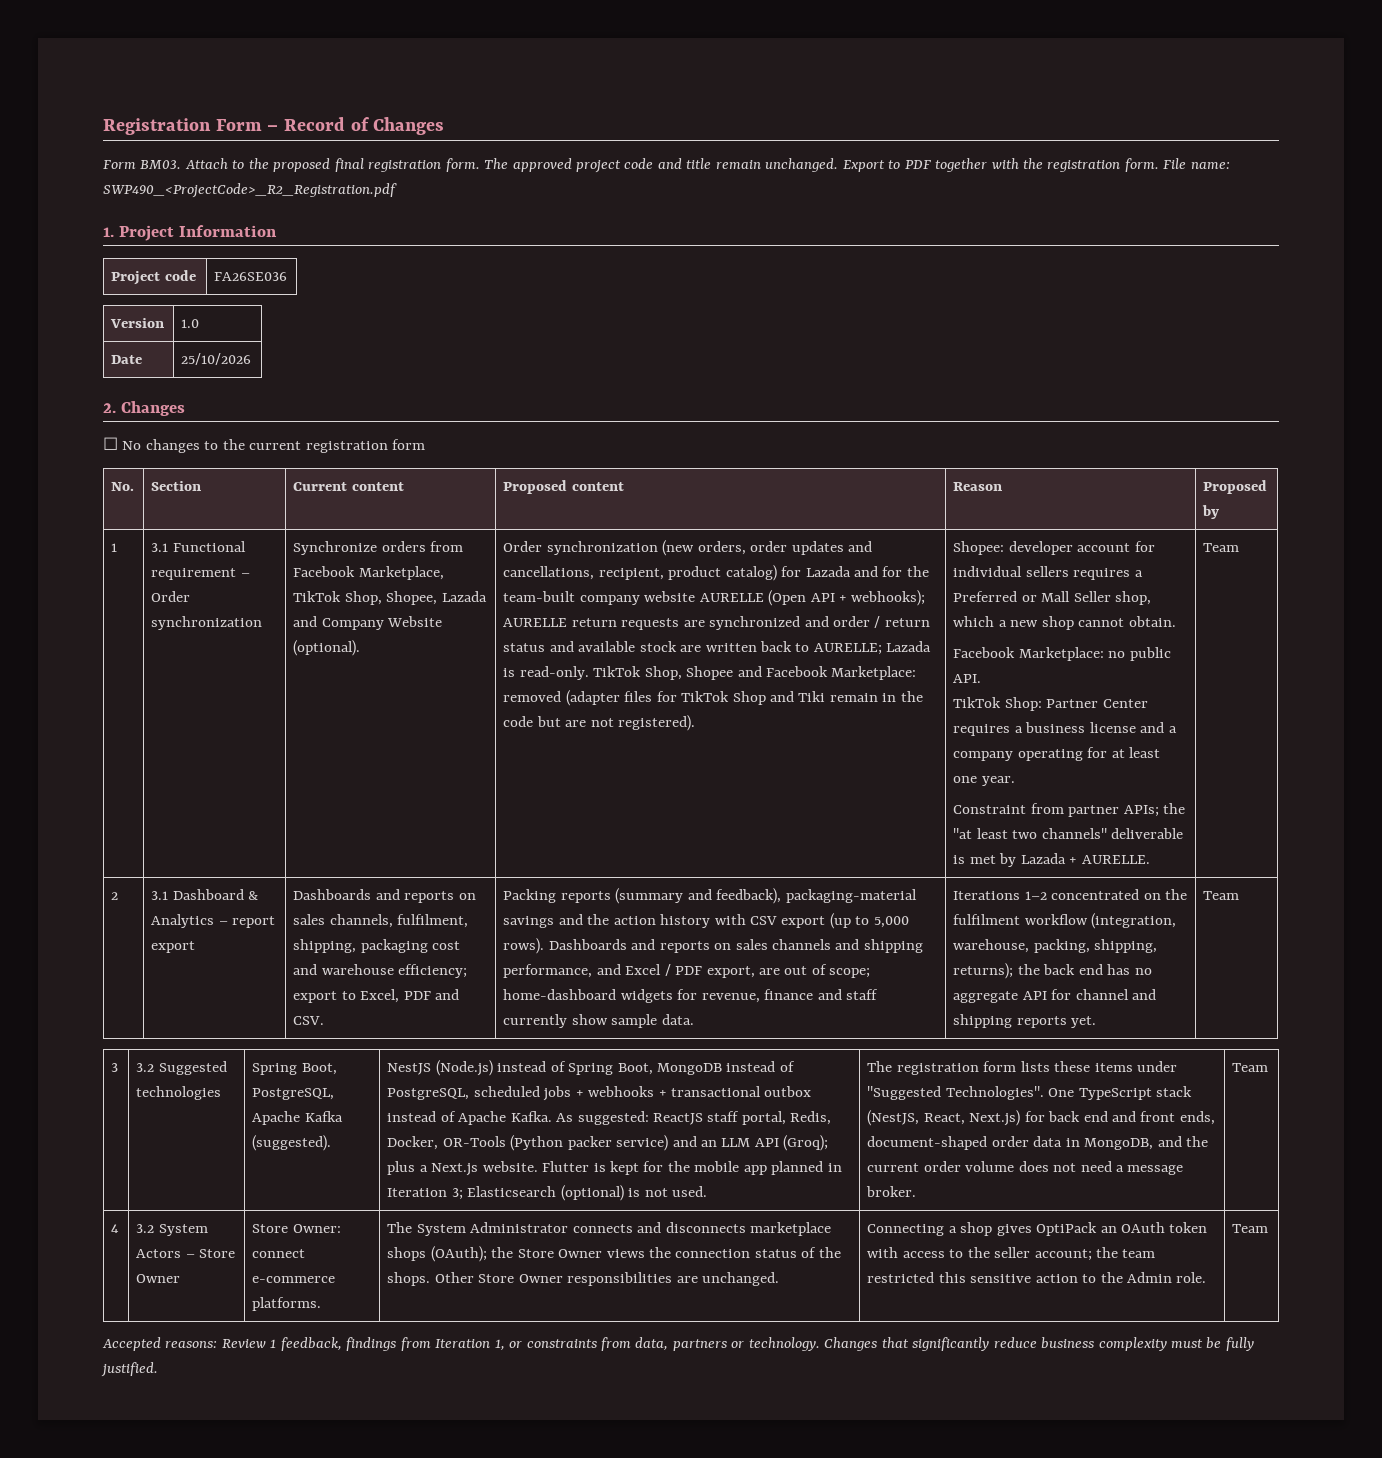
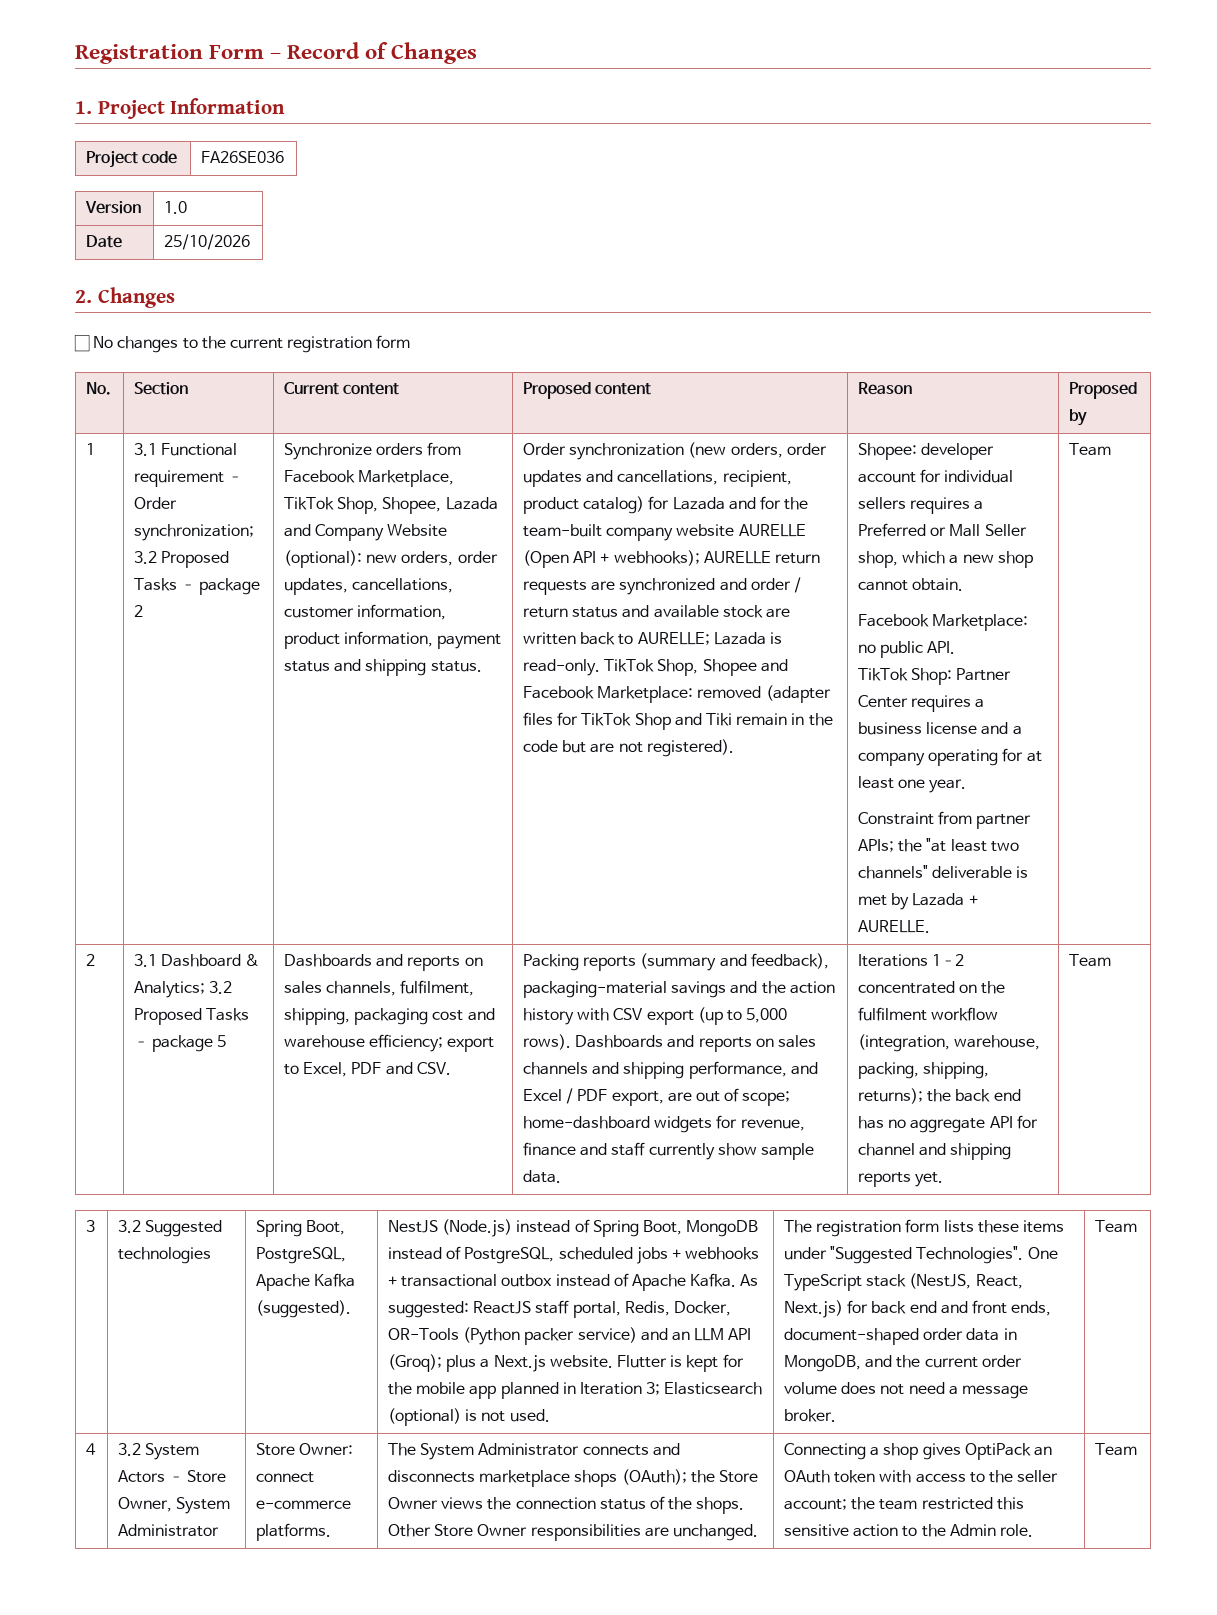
[103,158,1230,173] [103,183,397,198] // Form BM03. Attach to the proposed final registration form. The approved project code and title remain unchanged. Export to PDF together with the registration form. File name: SWP490_<ProjectCode>_R2_Registration.pdf -> (478, 53) none
[151,616,263,630] synchronization -> [134,524,255,541] [134,551,230,568] [134,578,261,595] [134,605,144,617] synchronization; 3.2 Proposed Tasks – package 2
[293,640,361,656] (optional). -> [284,550,498,568] [284,578,454,595] [284,604,447,620] [284,631,502,649] [284,659,482,676] (optional): new orders, order updates, cancellations, customer information, product information, payment status and shipping status.
[151,914,276,928] [151,941,196,953] Analytics – report export -> [134,981,233,998] [134,1008,250,1025] [134,1035,227,1052] Analytics; 3.2 Proposed Tasks – package 5
[136,1274,181,1283] Owner -> [118,1497,231,1514] [118,1524,220,1537] Owner, System Administrator
[102,1337,1254,1351] [101,1362,158,1377] // Accepted reasons: Review 1 feedback, findings from Iteration 1, or constraints from data, partners or technology. Changes that significantly reduce business complexity must be fully justified. -> (1138, 1449) none

